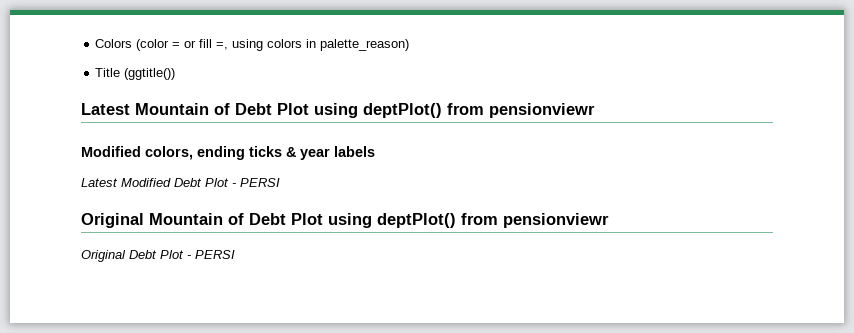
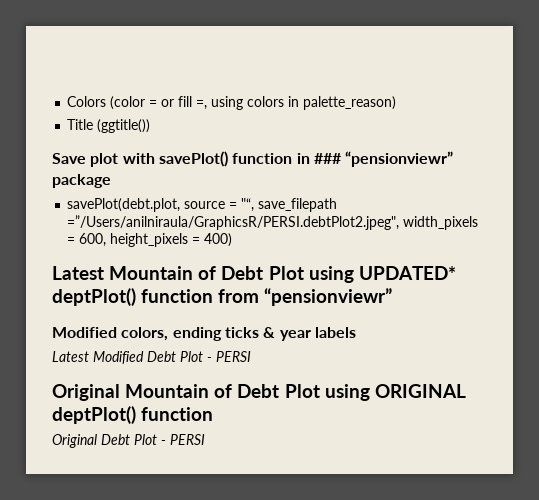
(176, 74) none -> [52,151,454,167] [52,174,111,188] [67,198,338,212] [67,215,479,230] [67,233,233,247] // Save plot with savePlot() function in ### “pensionviewr” package // savePlot(debt.plot, source = "“, save_filepath =”/Users/anilniraula/GraphicsR/PERSI.debtPlot2.jpeg", width_pixels = 600, height_pixels = 400)
[363,103,595,118] deptPlot() from pensionviewr -> [358,266,456,280] [52,288,393,306] UPDATED* deptPlot() function from “pensionviewr”
[377,213,609,228] deptPlot() from pensionviewr -> [374,384,466,398] [52,406,214,424] ORIGINAL deptPlot() function

